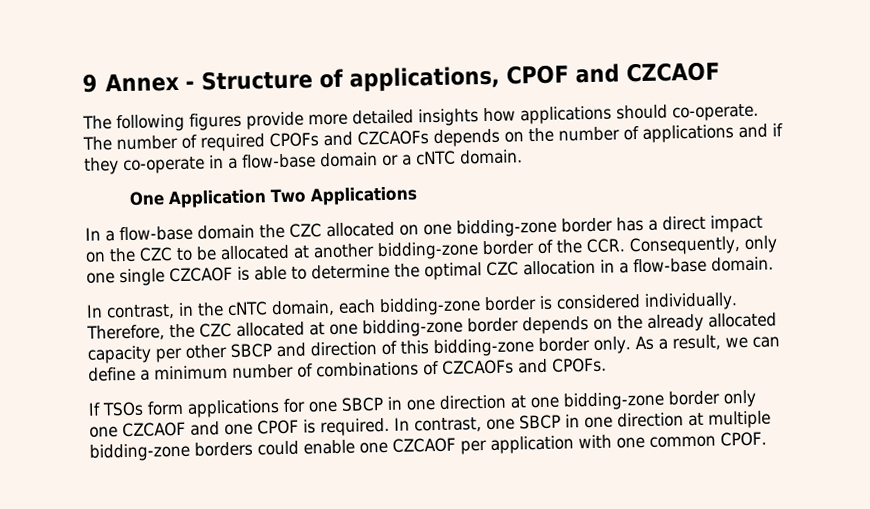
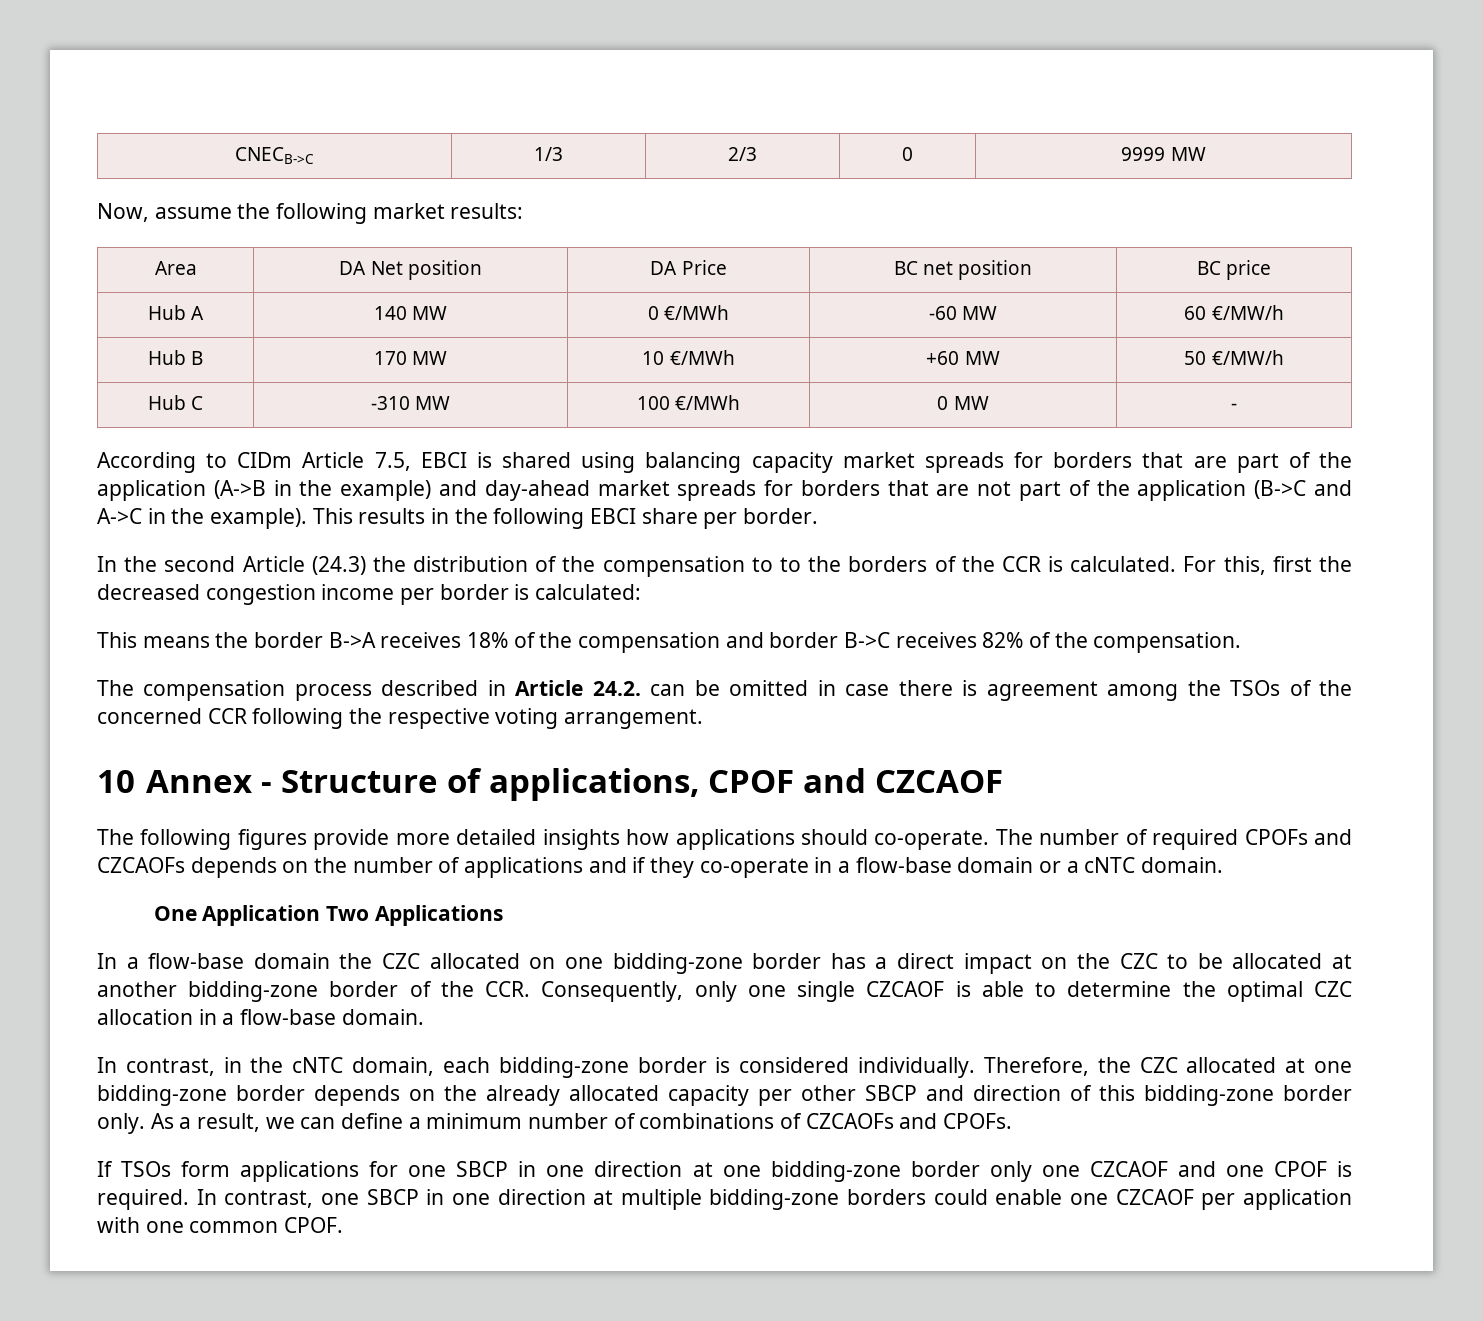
[82,73,97,93] 9 -> [235,147,314,164] [534,147,563,161] [728,147,757,161] [902,147,913,161] [1121,147,1206,161] [97,203,524,224] [154,261,197,275] [339,260,482,280] [650,260,727,275] [893,260,1033,280] [1196,260,1272,280] [147,305,205,320] [373,306,448,320] [647,305,730,320] [928,306,998,320] [1184,305,1284,320] [147,350,204,365] [373,351,448,365] [642,350,735,365] [926,351,1000,365] [1184,350,1284,365] [147,395,204,410] [370,396,451,410] [636,395,741,410] [937,396,989,410] [1231,403,1237,410] [97,452,1352,473] [97,480,1353,501] [97,508,819,529] [97,556,1352,577] [97,584,642,605] [97,632,1242,653] [97,680,1352,701] [97,708,704,729] [97,770,135,793] CNECB->C | 1/3 | 2/3 | 0 | 9999 MW // Now, assume the following market results: // Area | DA Net position | DA Price | BC net position | BC price // Hub A | 140 MW | 0 €/MWh | -60 MW | 60 €/MW/h // Hub B | 170 MW | 10 €/MWh | +60 MW | 50 €/MW/h // Hub C | -310 MW | 100 €/MWh | 0 MW | - // According to CIDm Article 7.5, EBCI is shared using balancing capacity market spreads for borders that are part of the application (A->B in the example) and day-ahead market spreads for borders that are not part of the application (B->C and A->C in the example). This results in the following EBCI share per border. // In the second Article (24.3) the distribution of the compensation to to the borders of the CCR is calculated. For this, first the decreased congestion income per border is calculated: // This means the border B->A receives 18% of the compensation and border B->C receives 82% of the compensation. // The compensation process described in Article 24.2. can be omitted in case there is agreement among the TSOs of the concerned CCR following the respective voting arrangement. // 10

